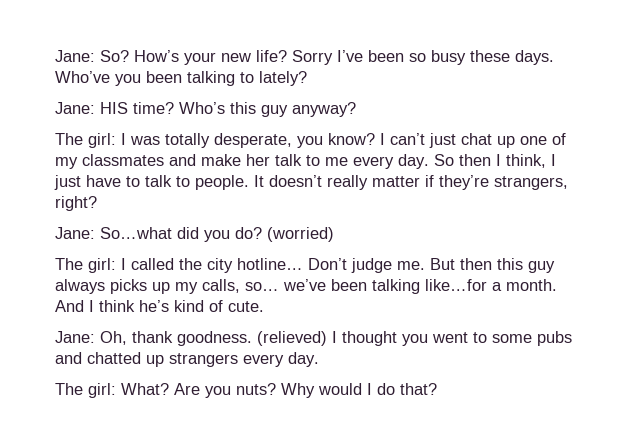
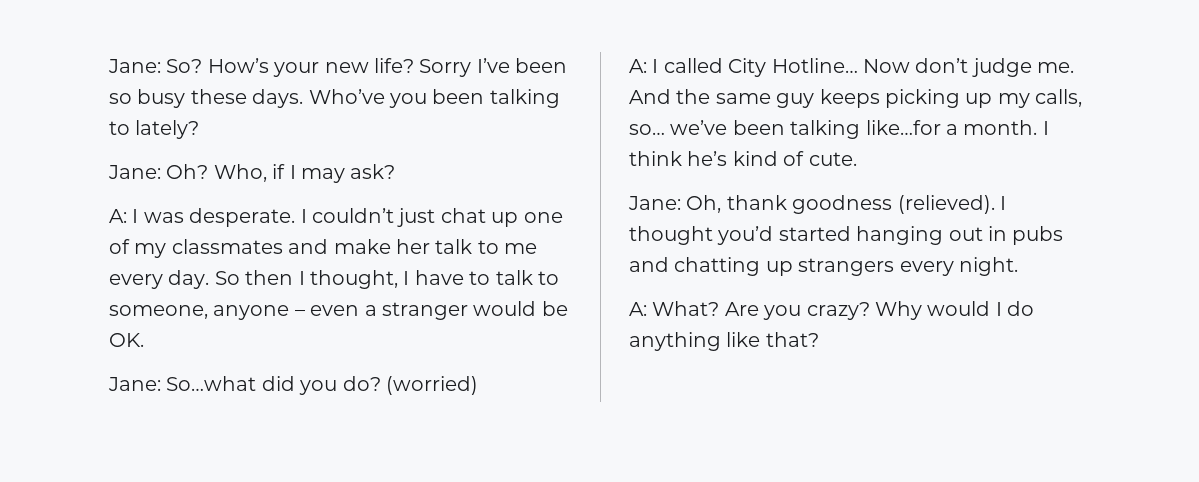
[100,102,356,117] [55,133,425,148] HIS time? Who’s this guy anyway? // The girl: I was totally desperate, you know? I can’t -> [166,164,396,183] [109,208,394,227] Oh? Who, if I may ask? // A: I was desperate. I couldn’t
[506,154,556,168] [54,175,81,190] think, I just -> [310,270,410,289] thought, I
[195,175,568,190] [55,196,97,211] people. It doesn’t really matter if they’re strangers, right? -> [109,301,568,320] [109,333,144,347] someone, anyone – even a stranger would be OK.
[55,258,555,273] [55,279,147,294] The girl: I called the city hotline… Don’t judge me. But then this guy always picks -> [629,58,1075,77] [629,89,960,108] A: I called City Hotline… Now don’t judge me. And the same guy keeps picking
[55,300,84,312] And -> (1038, 127) none
[177,331,532,346] goodness. (relieved) I thought you went to some -> [792,195,1006,214] [629,226,1007,245] goodness (relieved). I thought you’d started hanging out in
[87,352,141,364] chatted -> [674,257,761,276] chatting
[288,352,319,367] [55,383,116,398] day. // The girl: -> [959,257,1018,276] [629,302,647,316] night. // A:
[236,383,276,395] nuts? -> [806,302,870,320] crazy?
(395, 389) none -> [629,332,761,351] anything like

